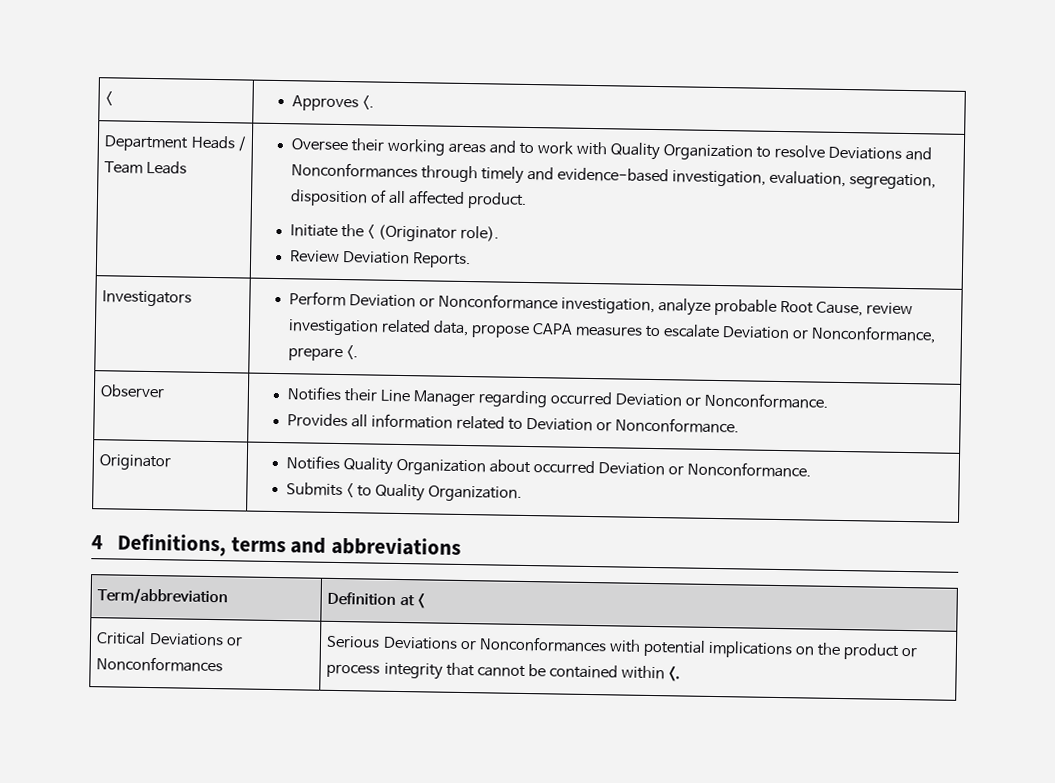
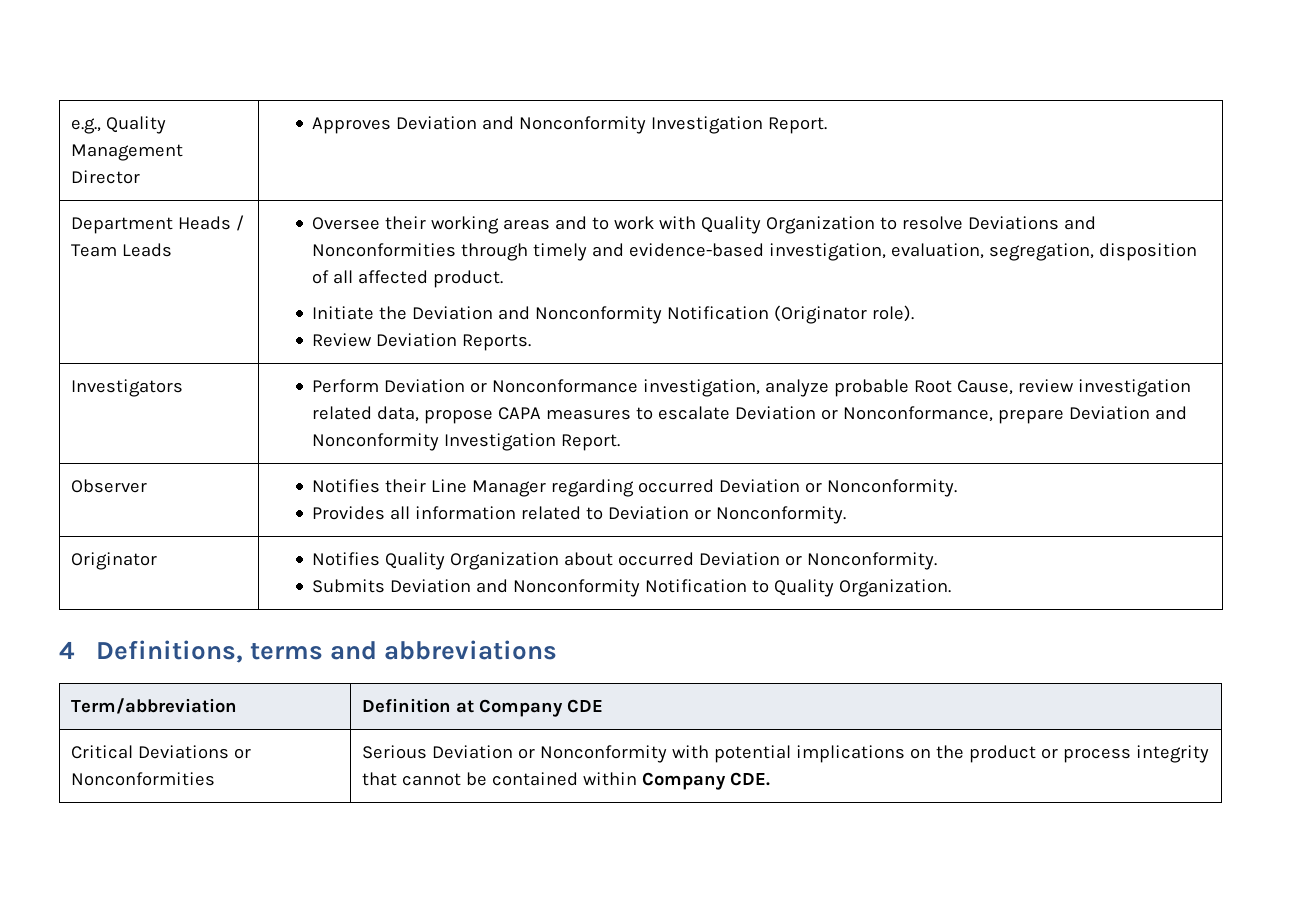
[105,91,114,106] [291,95,374,112] < | Approves <. -> [70,116,166,134] [70,144,183,161] [70,170,140,184] [312,116,828,134] e.g., Quality Management Director | Approves Deviation and Nonconformity Investigation Report.
[290,162,418,179] Nonconformances -> [312,243,457,257] Nonconformities
[366,224,375,239] < -> [412,306,770,324] Deviation and Nonconformity Notification
[345,345,358,360] <. -> [1069,406,1188,420] [312,433,621,451] Deviation and Nonconformity Investigation Report.
[703,392,828,409] Nonconformance. -> [827,479,958,497] Nonconformity.
[614,417,739,434] Nonconformance. -> [716,506,847,524] Nonconformity.
[686,461,811,478] Nonconformance. -> [807,552,938,570] Nonconformity.
[345,483,354,498] < -> [390,579,748,597] Deviation and Nonconformity Notification
[416,593,425,609] < -> [478,699,603,717] Company CDE
[96,656,224,673] Nonconformances -> [70,772,215,786] Nonconformities
[382,636,607,653] Deviations or Nonconformances -> [431,745,667,763] Deviation or Nonconformity
[667,666,680,682] <. -> [641,772,770,790] Company CDE.

